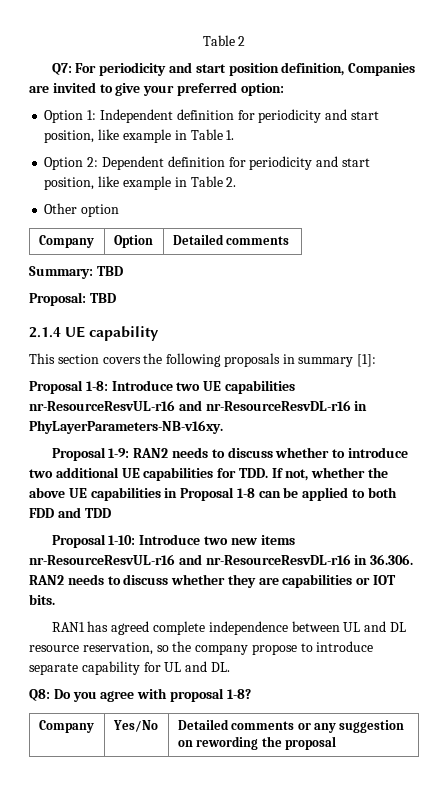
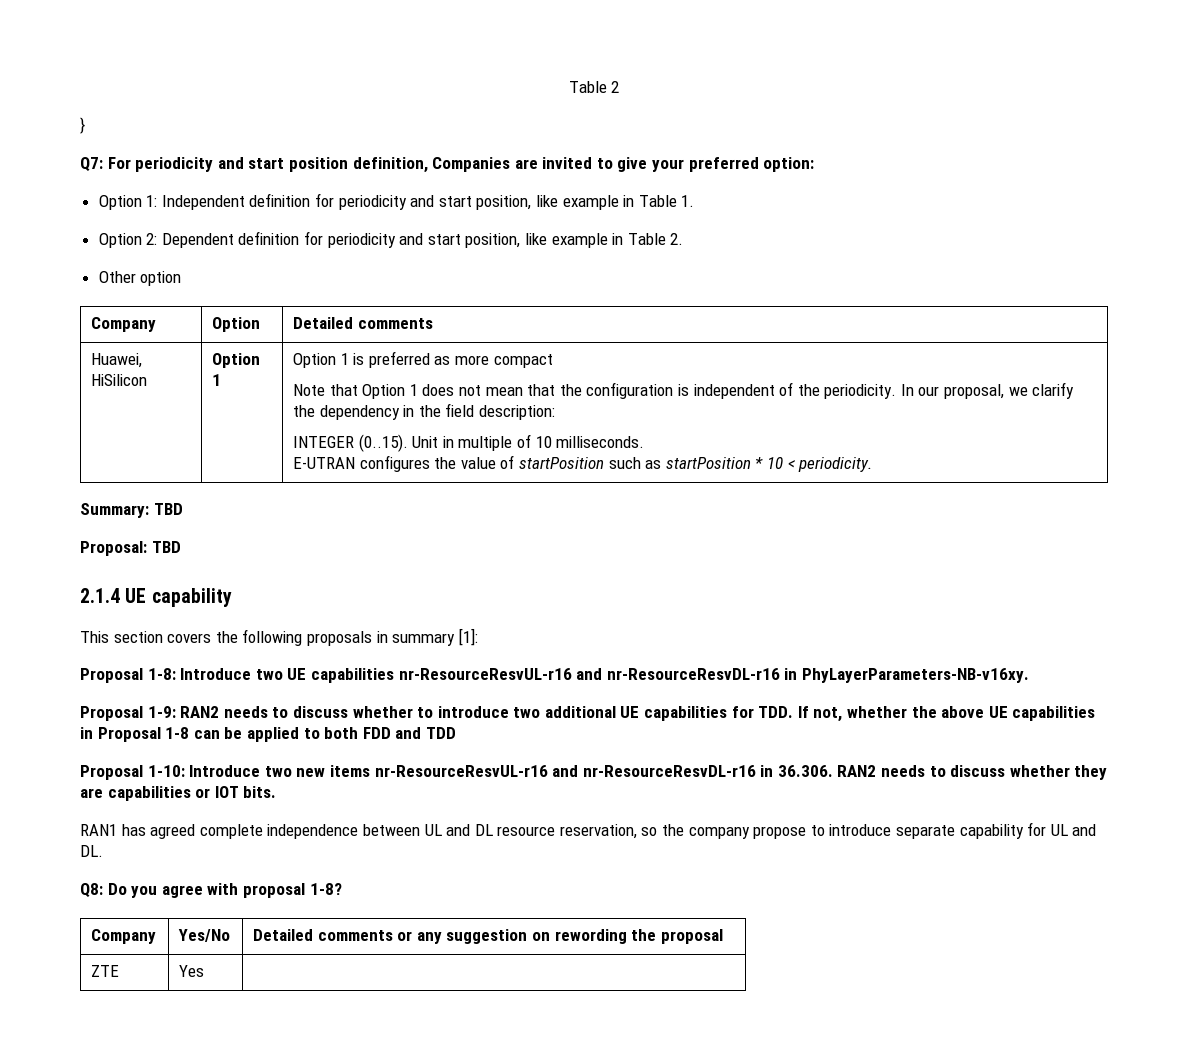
(246, 41) none -> [80,117,85,134] // }
(290, 240) none -> [91,353,143,368] [91,374,148,386] [212,353,261,368] [212,374,222,386] [293,351,553,368] [293,382,1075,399] [293,403,555,420] [293,434,645,452] [293,455,873,472] // Huawei, HiSilicon | Option 1 | Option 1 is preferred as more compact // Note that Option 1 does not mean that the configuration is independent of the periodicity. In our proposal, we clarify the dependency in the field description: // INTEGER (0..15). Unit in multiple of 10 milliseconds. // E-UTRAN configures the value of startPosition such as startPosition * 10 < periodicity.
(336, 743) none -> [91,965,120,977] [179,965,205,977] // ZTE | Yes |

